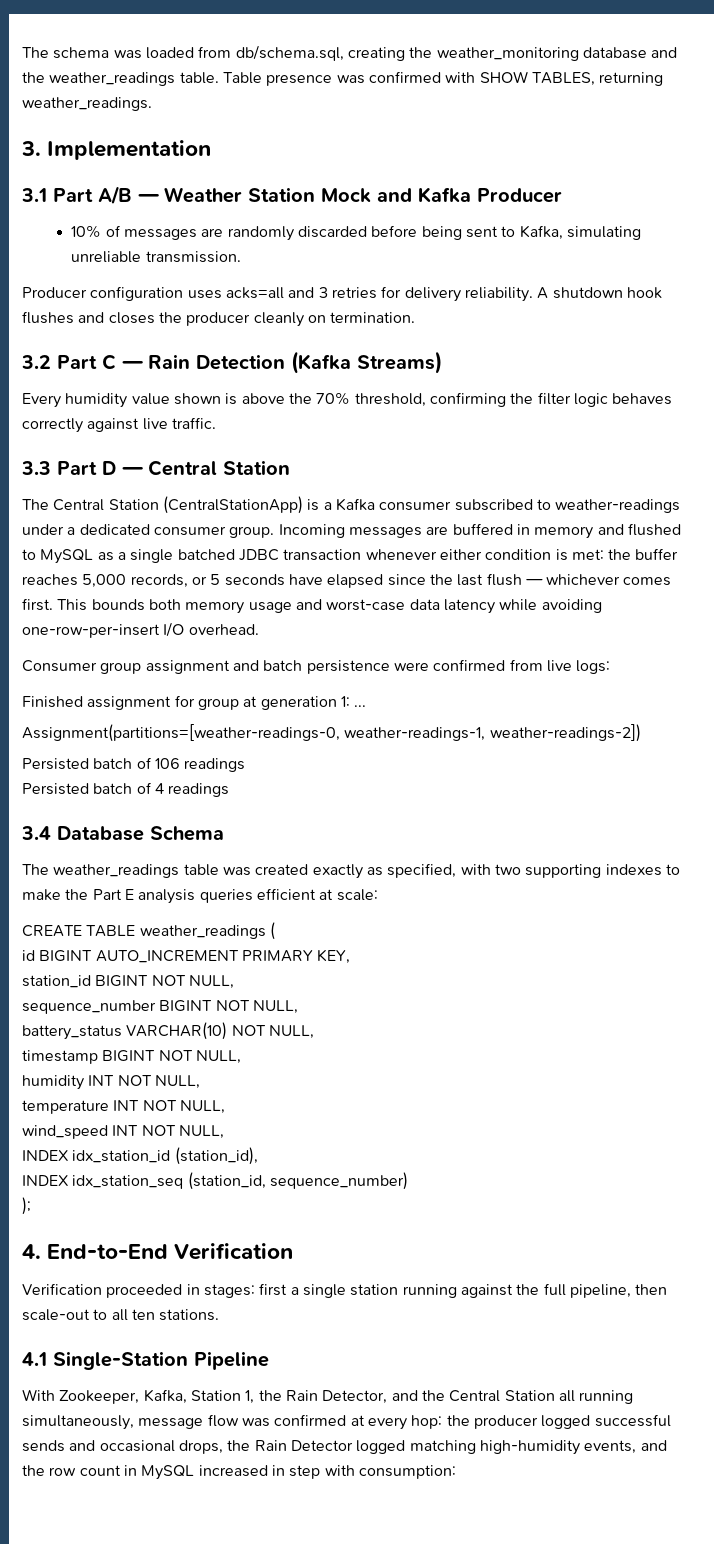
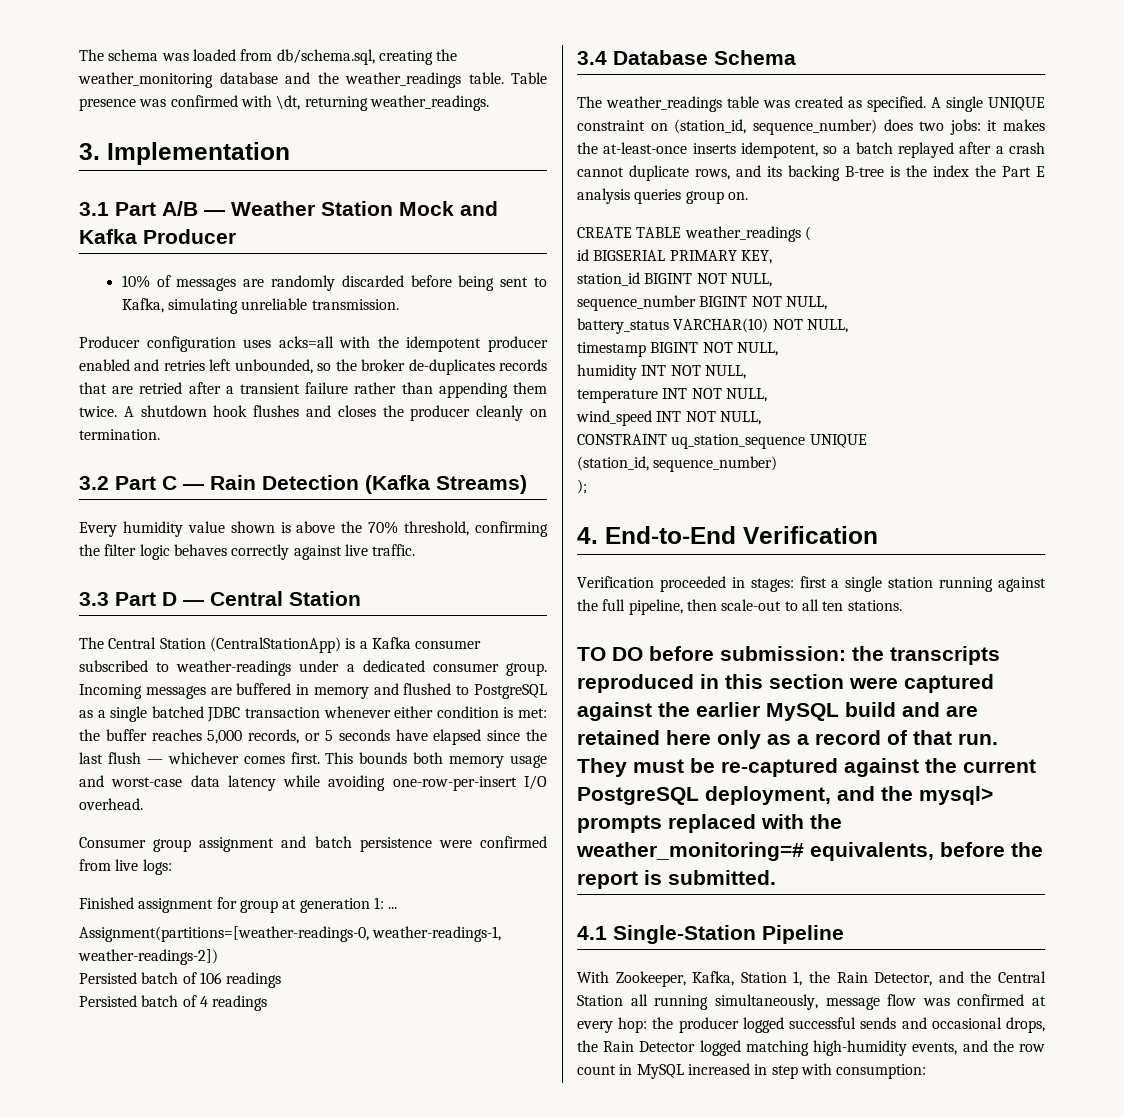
[479,71,595,86] SHOW TABLES, -> [276,95,301,110] \dt,
[288,286,533,302] and 3 retries for delivery reliability. -> [339,336,548,352] [79,359,547,375] [79,382,547,398] [79,406,117,417] with the idempotent producer enabled and retries left unbounded, so the broker de-duplicates records that are retried after a transient failure rather than appending them twice.
[40,549,94,564] MySQL -> [473,684,547,699] PostgreSQL
[312,863,680,879] [22,889,61,901] exactly as specified, with two supporting indexes to make -> [848,96,1045,112] [577,119,1045,135] [577,142,1045,158] [577,165,969,181] as specified. A single UNIQUE constraint on (station_id, sequence_number) does two jobs: it makes the at-least-once inserts idempotent, so a batch replayed after a crash cannot duplicate rows, and its backing B-tree is the index
[256,888,378,901] efficient at scale: -> [685,191,748,204] group on.
[39,950,239,963] BIGINT AUTO_INCREMENT -> [593,250,666,261] BIGSERIAL
[22,1147,258,1165] [22,1175,184,1189] INDEX idx_station_id (station_id), // INDEX idx_station_seq -> [577,434,867,449] CONSTRAINT uq_station_sequence UNIQUE //
(220, 1315) none -> [577,646,1000,665] [577,674,994,693] [577,702,978,721] [577,730,998,749] [577,758,1036,777] [577,786,993,805] [577,814,842,833] [576,842,1043,861] [577,870,776,889] // TO DO before submission: the transcripts reproduced in this section were captured against the earlier MySQL build and are retained here only as a record of that run. They must be re-captured against the current PostgreSQL deployment, and the mysql> prompts replaced with the weather_monitoring=# equivalents, before the report is submitted.

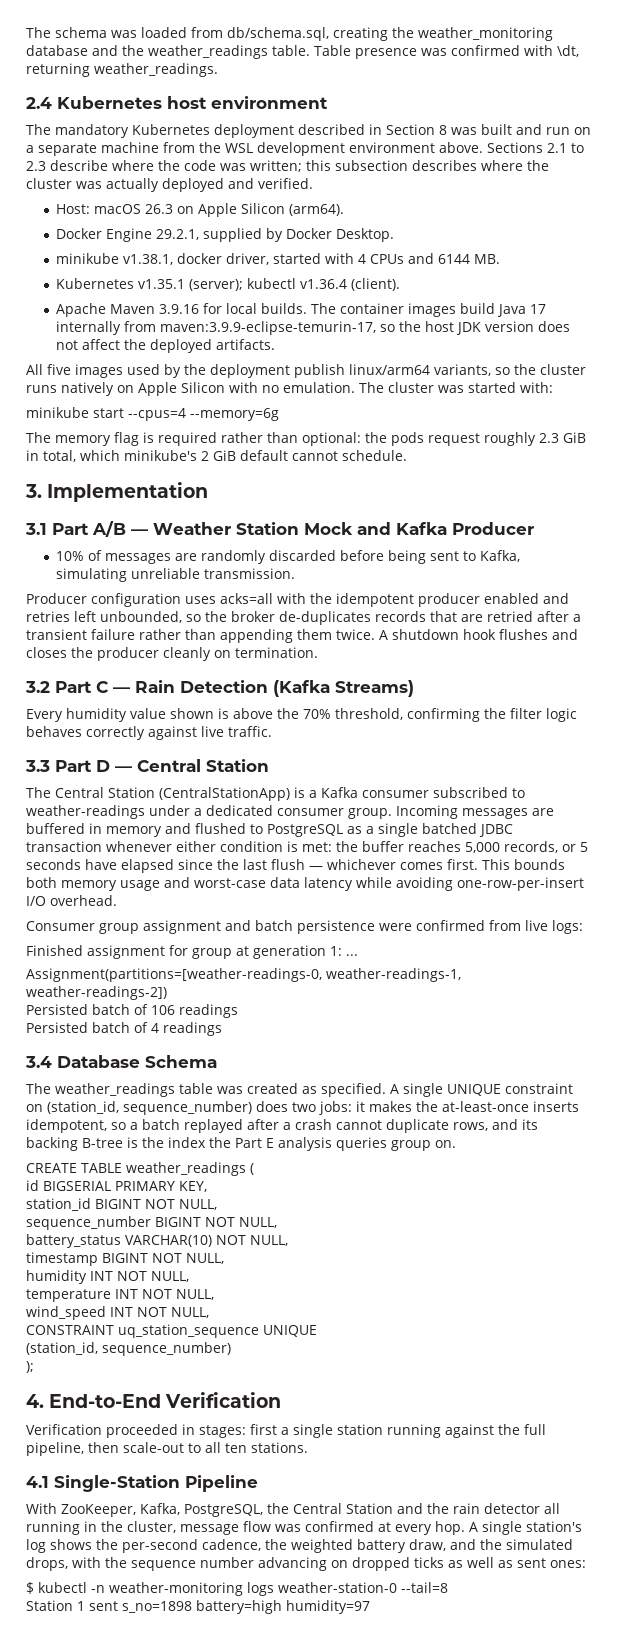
(489, 103) none -> [26,96,328,109] [26,124,591,138] [26,142,584,156] [26,160,549,172] [26,178,313,192] [55,203,344,217] [55,228,394,242] [55,253,500,265] [55,278,400,291] [55,303,546,317] [55,321,570,335] [55,339,275,353] [26,364,586,378] [26,382,553,396] [26,407,279,421] [26,432,586,446] [26,450,407,462] // 2.4 Kubernetes host environment // The mandatory Kubernetes deployment described in Section 8 was built and run on a separate machine from the WSL development environment above. Sections 2.1 to 2.3 describe where the code was written; this subsection describes where the cluster was actually deployed and verified. // Host: macOS 26.3 on Apple Silicon (arm64). // Docker Engine 29.2.1, supplied by Docker Desktop. // minikube v1.38.1, docker driver, started with 4 CPUs and 6144 MB. // Kubernetes v1.35.1 (server); kubectl v1.36.4 (client). // Apache Maven 3.9.16 for local builds. The container images build Java 17 internally from maven:3.9.9-eclipse-temurin-17, so the host JDK version does not affect the deployed artifacts. // All five images used by the deployment publish linux/arm64 variants, so the cluster runs natively on Apple Silicon with no emulation. The cluster was started with: // minikube start --cpus=4 --memory=6g // The memory flag is required rather than optional: the pods request roughly 2.3 GiB in total, which minikube's 2 GiB default cannot schedule.
[577,646,1000,665] [577,674,994,693] [577,702,978,721] [577,730,998,749] [577,758,1036,777] [577,786,993,805] [577,814,842,833] [576,842,1043,861] [577,870,776,889] [577,925,844,944] [577,971,1046,987] [577,994,818,1010] TO DO before submission: the transcripts reproduced in this section were captured against the earlier MySQL build and are retained here only as a record of that run. They must be re-captured against the current PostgreSQL deployment, and the mysql> prompts replaced with the weather_monitoring=# equivalents, before the report is submitted. // 4.1 Single-Station Pipeline // With Zookeeper, Kafka, Station 1, the Rain Detector, and the Central Station all running simultaneously, -> [26,1475,258,1492] [26,1503,560,1517] [26,1521,176,1535] 4.1 Single-Station Pipeline // With ZooKeeper, Kafka, PostgreSQL, the Central Station and the rain detector all running in the cluster,
[618,1017,1045,1033] [577,1040,1045,1056] [577,1063,927,1079] hop: the producer logged successful sends and occasional drops, the Rain Detector logged matching high-humidity events, and the row count in MySQL increased in step with consumption: -> [435,1521,582,1535] [26,1539,573,1553] [26,1557,586,1571] [26,1582,448,1596] [26,1600,370,1614] hop. A single station's log shows the per-second cadence, the weighted battery draw, and the simulated drops, with the sequence number advancing on dropped ticks as well as sent ones: // $ kubectl -n weather-monitoring logs weather-station-0 --tail=8 // Station 1 sent s_no=1898 battery=high humidity=97

